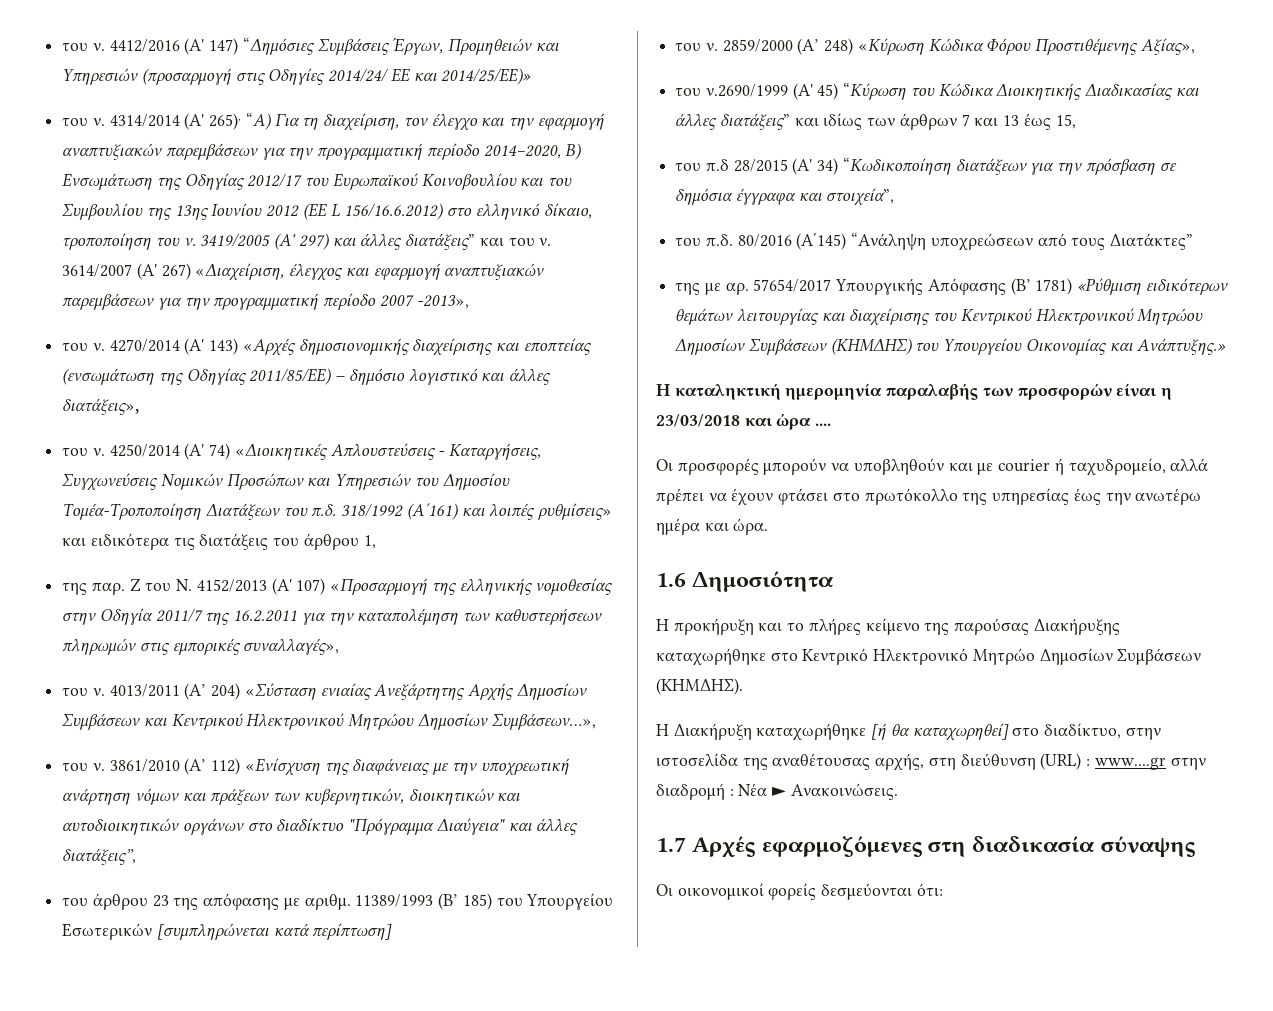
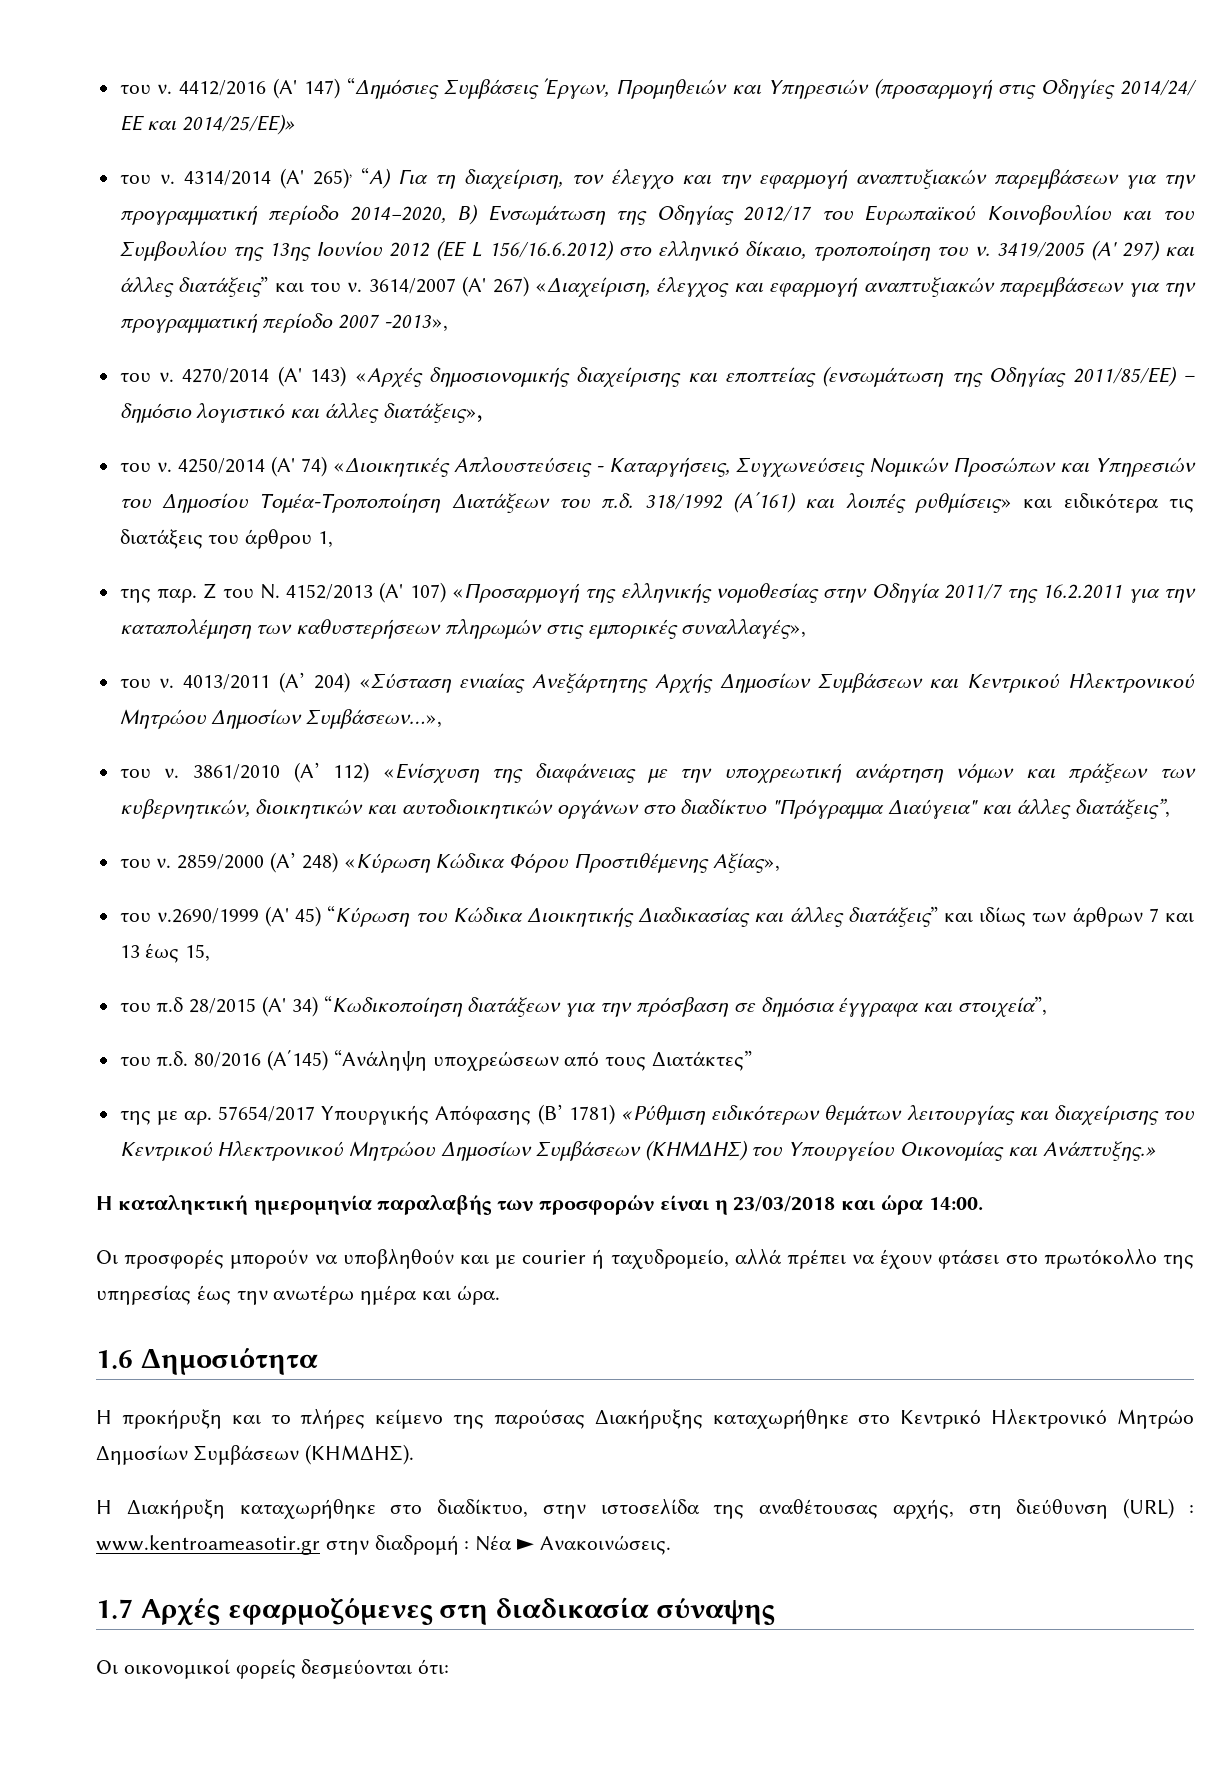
[62,893,614,910] [62,923,393,940] // του άρθρου 23 της απόφασης με αριθμ. 11389/1993 (Β’ 185) του Υπουργείου Εσωτερικών [συμπληρώνεται κατά περίπτωση] -> (1170, 808) none
[815,423,832,426] .... -> [928,1197,983,1211] 14:00.
[871,723,1009,741] [ή θα καταχωρηθεί] -> (376, 1509) none
[1094,757,1166,770] www....gr -> [96,1535,320,1555] www.kentroameasotir.gr

